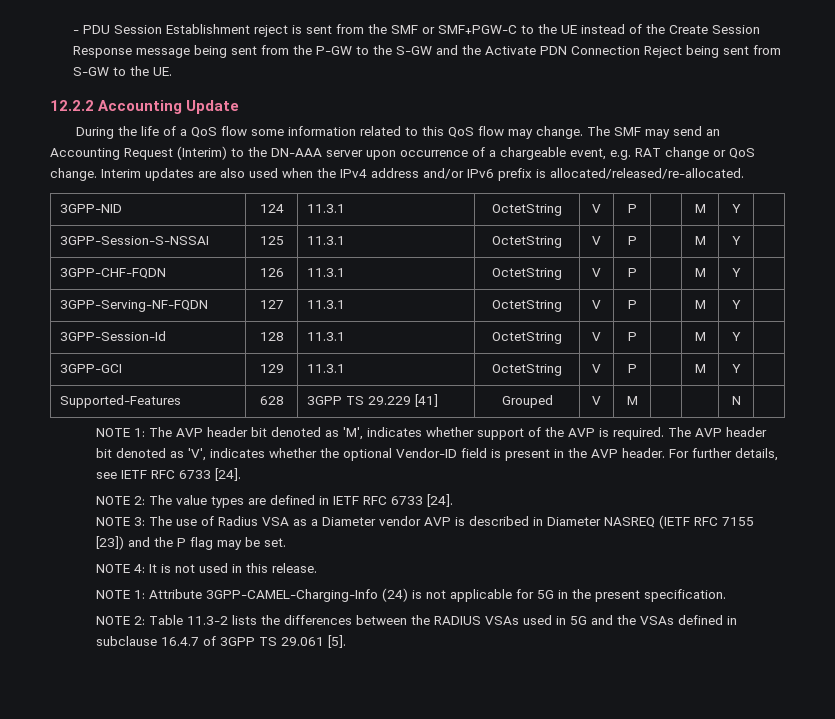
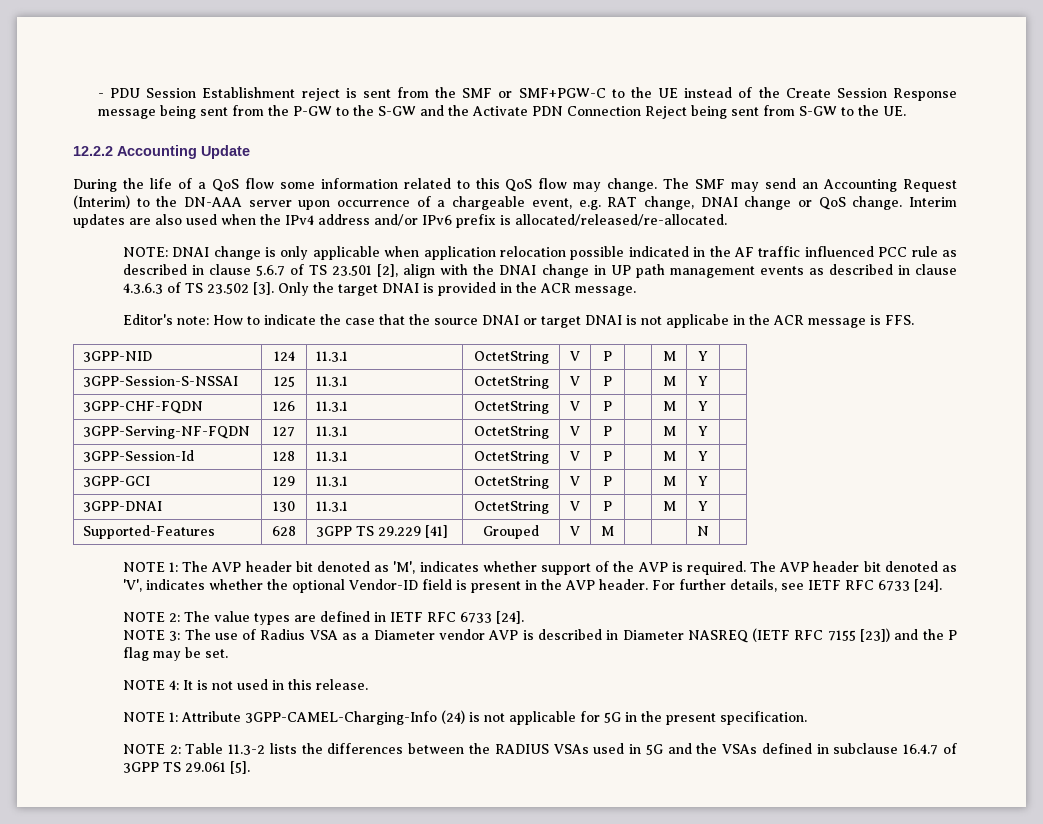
(661, 152) none -> [643,196,738,210] change, DNAI
(744, 173) none -> [122,246,957,260] [122,264,957,278] [122,282,636,296] [122,314,914,328] // NOTE: DNAI change is only applicable when application relocation possible indicated in the AF traffic influenced PCC rule as described in clause 5.6.7 of TS 23.501 [2], align with the DNAI change in UP path management events as described in clause 4.3.6.3 of TS 23.502 [3]. Only the target DNAI is provided in the ACR message. // Editor's note: How to indicate the case that the source DNAI or target DNAI is not applicabe in the ACR message is FFS.
(741, 368) none -> [83,501,163,512] [273,501,295,512] [316,501,349,512] [473,501,549,514] [570,501,580,511] [603,501,612,511] [662,501,676,511] [698,501,708,511] // 3GPP-DNAI | 130 | 11.3.1 | OctetString | V | P | | M | Y |

